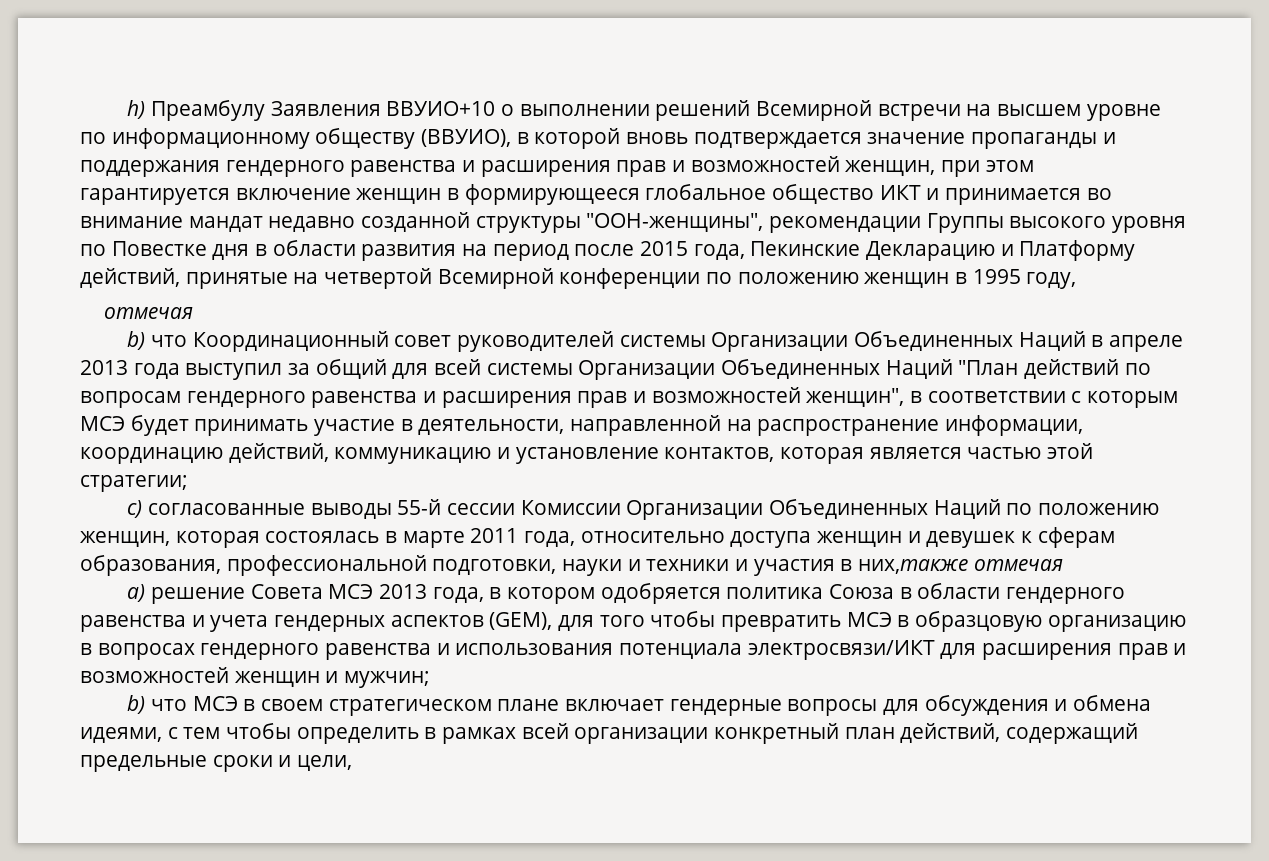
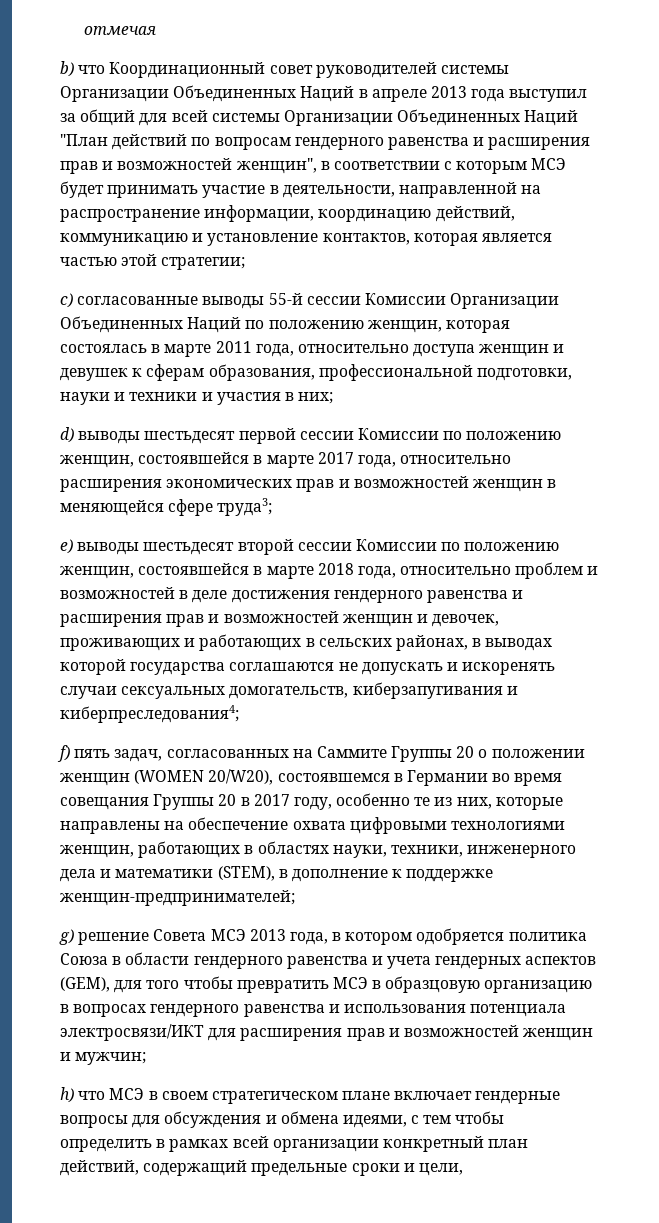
[127,100,1161,121] [80,128,1116,149] [80,156,1034,177] [80,184,1112,205] [80,212,1187,233] [80,240,1136,261] [80,268,1077,289] h) Преамбулу Заявления ВВУИО+10 о выполнении решений Всемирной встречи на высшем уровне по информационному обществу (ВВУИО), в которой вновь подтверждается значение пропаганды и поддержания гендерного равенства и расширения прав и возможностей женщин, при этом гарантируется включение женщин в формирующееся глобальное общество ИКТ и принимается во внимание мандат недавно созданной структуры "ООН-женщины", рекомендации Группы высокого уровня по Повестке дня в области развития на период после 2015 года, Пекинские Декларацию и Платформу действий, принятые на четвертой Всемирной конференции по положению женщин в 1995 году, // -> (84, 30) none
[858,559,1063,574] [127,584,146,602] них,также отмечая // a) -> [298,392,334,404] [60,427,562,444] [60,452,512,468] [60,476,557,492] [60,498,273,516] [60,539,560,555] [60,562,599,579] [60,587,524,603] [60,611,500,627] [60,634,553,651] [60,659,556,675] [60,682,518,699] [60,705,239,723] [57,745,585,762] [60,769,563,786] [60,793,563,810] [60,817,565,834] [60,841,577,858] [60,866,494,882] [60,890,295,906] [59,929,74,945] них; // d) выводы шестьдесят первой сессии Комиссии по положению женщин, состоявшейся в марте 2017 года, относительно расширения экономических прав и возможностей женщин в меняющейся сфере труда3; // e) выводы шестьдесят второй сессии Комиссии по положению женщин, состоявшейся в марте 2018 года, относительно проблем и возможностей в деле достижения гендерного равенства и расширения прав и возможностей женщин и девочек, проживающих и работающих в сельских районах, в выводах которой государства соглашаются не допускать и искоренять случаи сексуальных домогательств, киберзапугивания и киберпреследования4; // f) пять задач, согласованных на Саммите Группы 20 о положении женщин (WOMEN 20/W20), состоявшемся в Германии во время совещания Группы 20 в 2017 году, особенно те из них, которые направлены на обеспечение охвата цифровыми технологиями женщин, работающих в областях науки, техники, инженерного дела и математики (STEM), в дополнение к поддержке женщин-предпринимателей; // g)
[127,695,146,714] b) -> [60,1087,74,1103] h)

